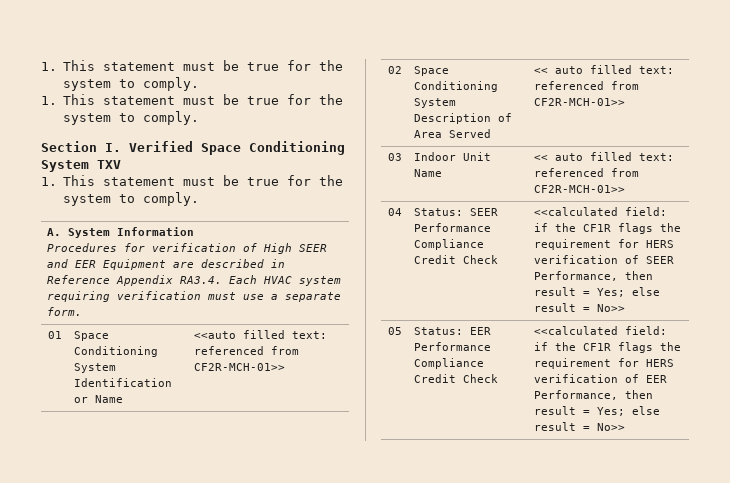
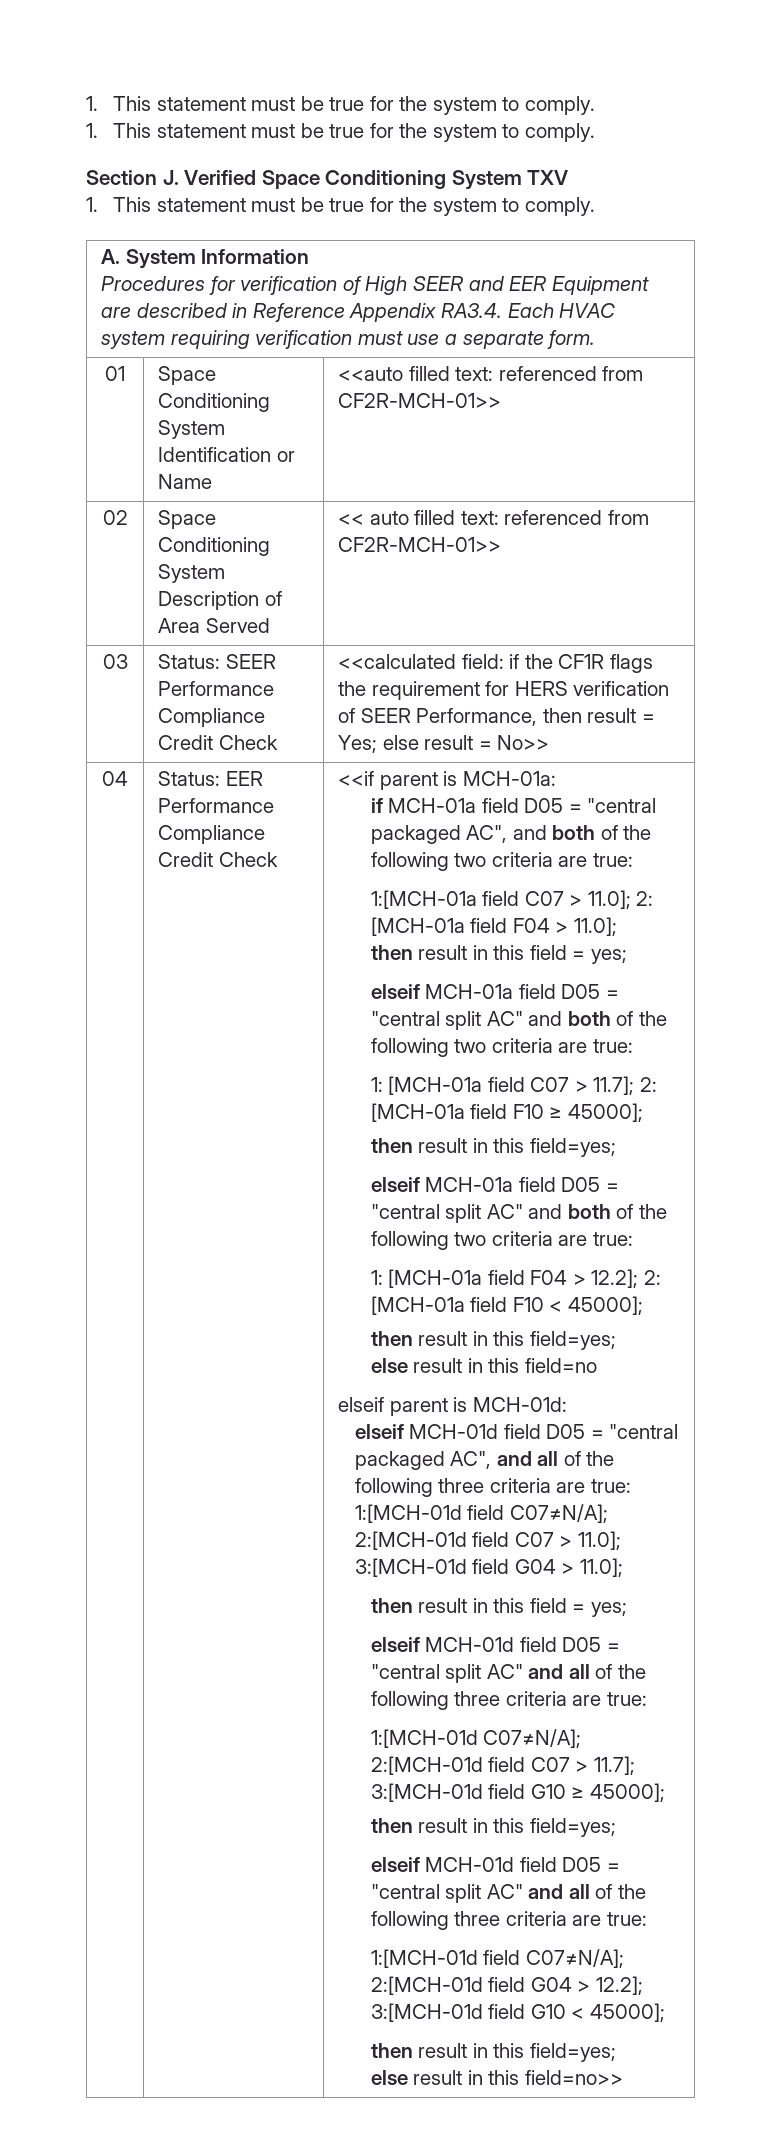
[105,143,121,152] I. -> [162,170,179,185] J.
[414,152,492,161] [414,169,443,177] [534,152,675,161] [534,168,640,177] [534,185,626,193] [388,208,402,216] | Indoor Unit Name | << auto filled text: referenced from CF2R-MCH-01>> // 04 -> (128, 661) none
[388,327,402,335] 05 -> [102,771,128,786] 04
[534,326,668,335] [534,342,682,353] [534,358,675,369] [534,374,668,383] [534,390,654,400] [534,406,661,416] [534,422,626,431] <<calculated field: if the CF1R flags the requirement for HERS verification of EER Performance, then result = Yes; else result = No>> -> [338,771,556,790] [370,798,657,813] [370,825,652,844] [370,852,633,871] [370,890,654,909] [370,917,617,936] [370,945,627,964] [370,984,619,999] [370,1011,667,1030] [370,1038,633,1057] [370,1076,657,1095] [370,1103,643,1122] [370,1138,616,1157] [370,1177,619,1192] [370,1204,667,1223] [370,1231,633,1250] [370,1269,661,1288] [370,1296,643,1315] [370,1331,616,1350] [370,1358,597,1373] [338,1397,567,1416] [354,1424,679,1439] [354,1451,615,1470] [354,1478,631,1497] [354,1504,608,1523] [354,1531,621,1550] [354,1558,623,1577] [370,1598,627,1617] [370,1637,620,1652] [370,1664,646,1683] [370,1691,647,1710] [370,1729,582,1748] [370,1756,635,1775] [370,1783,665,1802] [370,1818,616,1837] [370,1857,620,1872] [370,1884,646,1903] [370,1911,647,1930] [370,1949,624,1968] [370,1976,643,1995] [370,2003,665,2022] [370,2043,616,2062] [370,2070,623,2085] <<if parent is MCH-01a: // if MCH-01a field D05 = "central packaged AC", and both of the following two criteria are true: // 1:[MCH-01a field C07 > 11.0]; 2: [MCH-01a field F04 > 11.0]; // then result in this field = yes; // elseif MCH-01a field D05 = "central split AC" and both of the following two criteria are true: // 1: [MCH-01a field C07 > 11.7]; 2: [MCH-01a field F10 ≥ 45000]; // then result in this field=yes; // elseif MCH-01a field D05 = "central split AC" and both of the following two criteria are true: // 1: [MCH-01a field F04 > 12.2]; 2: [MCH-01a field F10 < 45000]; // then result in this field=yes; // else result in this field=no // elseif parent is MCH-01d: // elseif MCH-01d field D05 = "central packaged AC", and all of the following three criteria are true: 1:[MCH-01d field C07≠N/A]; 2:[MCH-01d field C07 > 11.0]; 3:[MCH-01d field G04 > 11.0]; // then result in this field = yes; // elseif MCH-01d field D05 = "central split AC" and all of the following three criteria are true: // 1:[MCH-01d C07≠N/A]; 2:[MCH-01d field C07 > 11.7]; 3:[MCH-01d field G10 ≥ 45000]; // then result in this field=yes; // elseif MCH-01d field D05 = "central split AC" and all of the following three criteria are true: // 1:[MCH-01d field C07≠N/A]; 2:[MCH-01d field G04 > 12.2]; 3:[MCH-01d field G10 < 45000]; // then result in this field=yes; // else result in this field=no>>

